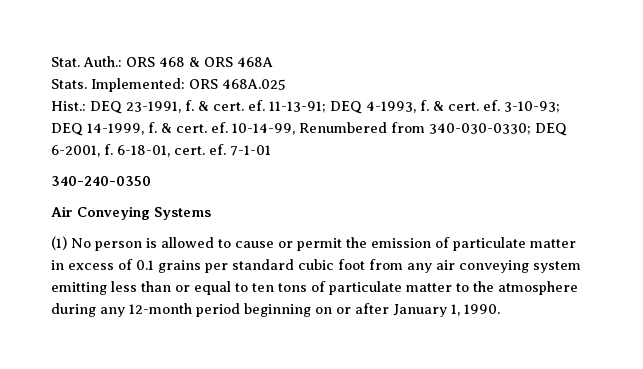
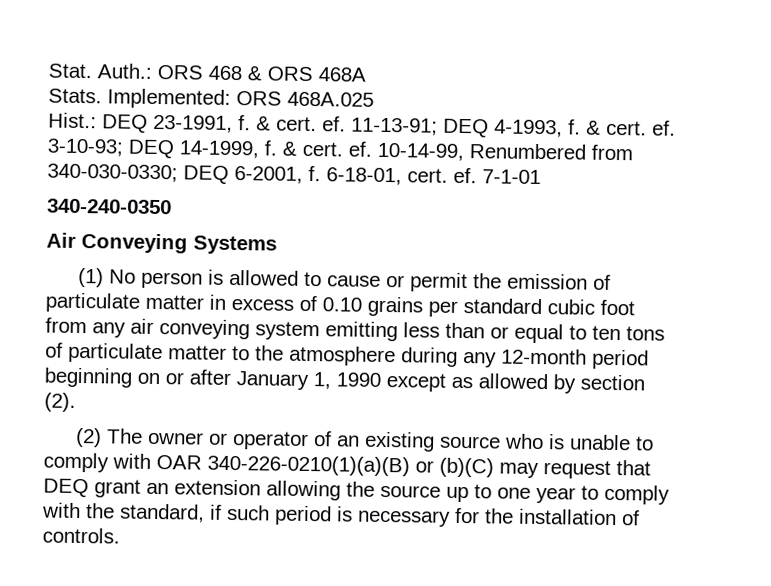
[136,260,154,270] 0.1 -> [322,297,362,312] 0.10
[464,304,500,314] 1990. -> [336,372,645,394] [44,392,76,412] [74,427,654,452] [43,452,651,479] [43,478,670,505] [42,502,640,527] [42,527,120,544] 1990 except as allowed by section (2). // (2) The owner or operator of an existing source who is unable to comply with OAR 340-226-0210(1)(a)(B) or (b)(C) may request that DEQ grant an extension allowing the source up to one year to comply with the standard, if such period is necessary for the installation of controls.

